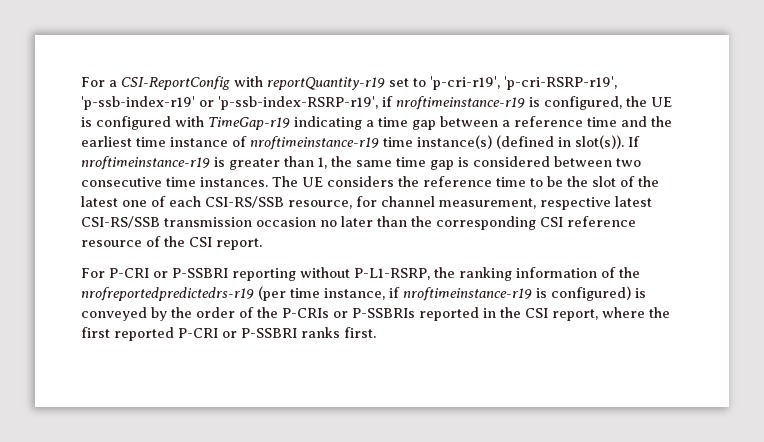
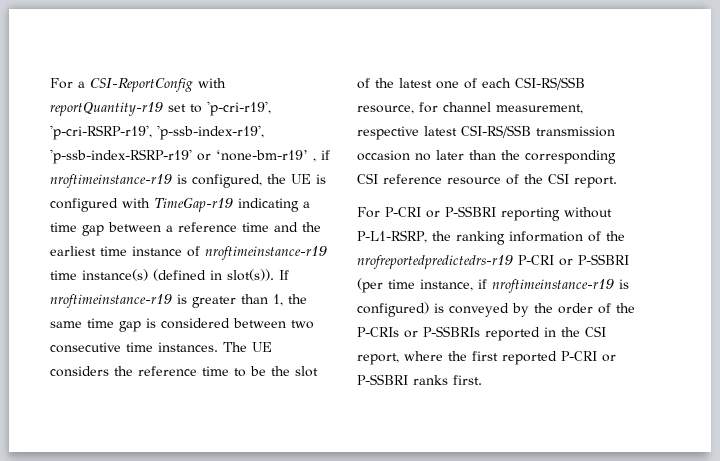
[81,96,378,110] 'p-ssb-index-r19' or 'p-ssb-index-RSRP-r19', -> [157,125,264,140] [50,149,316,164] 'p-ssb-index-r19', 'p-ssb-index-RSRP-r19' or ‘none-bm-r19’ ,
(254, 294) none -> [518,254,629,266] P-CRI or P-SSBRI

